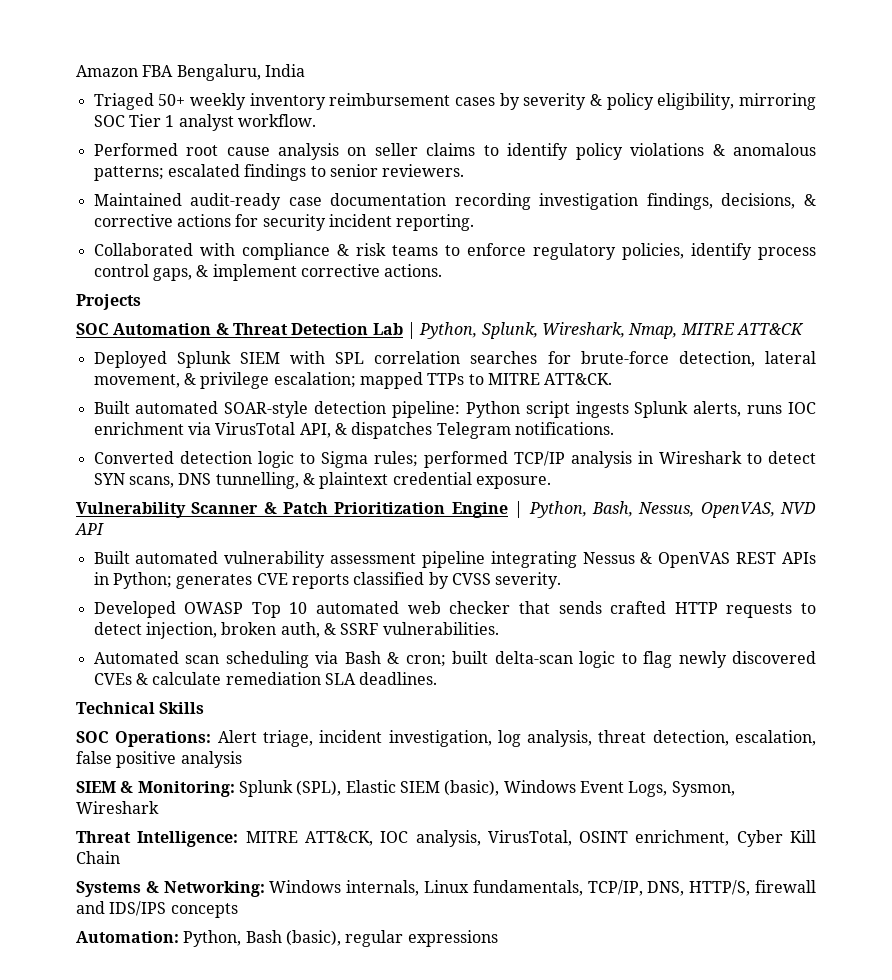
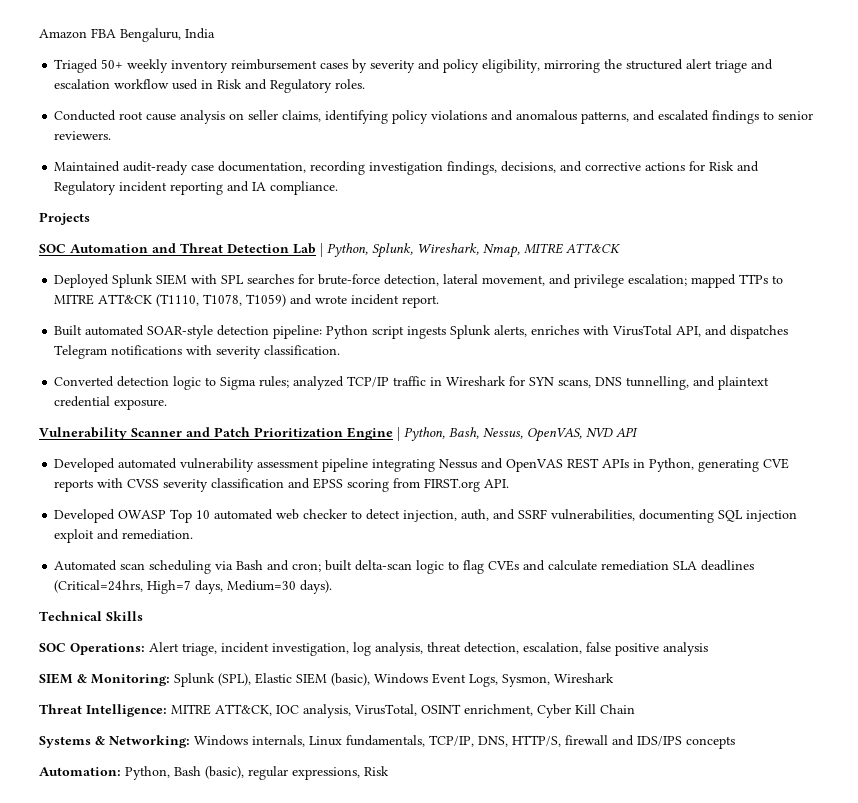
[589,94,602,106] & -> [418,59,441,70] and
[93,114,316,131] [93,143,178,156] SOC Tier 1 analyst workflow. // Performed -> [604,59,774,73] [54,79,366,93] [54,110,117,121] the structured alert triage and escalation workflow used in Risk and Regulatory roles. // Conducted
[426,143,817,160] [93,166,164,181] claims to identify policy violations & anomalous patterns; -> [282,110,656,124] claims, identifying policy violations and anomalous patterns, and
[330,193,447,206] documentation -> [218,161,307,173] documentation,
[803,194,816,206] & -> [560,161,583,172] and
[262,214,475,231] [93,243,816,260] [93,264,443,281] security incident reporting. // Collaborated with compliance & risk teams to enforce regulatory policies, identify process control gaps, & implement corrective actions. -> [709,161,760,172] [54,181,339,195] Risk and Regulatory incident reporting and IA compliance.
[215,323,229,335] & -> [152,243,176,253] and
[374,351,461,364] correlation -> (245, 279) none
[183,373,196,385] & -> [549,274,572,285] and
[544,373,613,385] ATT&CK. -> [98,294,440,308] ATT&CK (T1110, T1078, T1059) and wrote incident report.
[747,402,817,414] [93,422,211,435] runs IOC enrichment via -> [531,325,610,335] enriches with
[334,423,347,435] & -> [705,325,728,336] and
[514,422,614,435] notifications. -> [111,345,341,359] notifications with severity classification.
[423,451,816,468] performed TCP/IP analysis in Wireshark to detect -> [293,376,526,390] analyzed TCP/IP traffic in Wireshark for
[302,473,315,485] & -> [693,376,716,387] and
[263,502,277,514] & -> [186,427,210,437] and
[93,551,130,564] Built -> [54,458,116,472] Developed
[640,552,653,564] & -> [481,458,504,469] and
[112,572,562,589] Python; generates CVE reports classified by CVSS severity. -> [649,458,790,472] [54,478,510,492] Python, generating CVE reports with CVSS severity classification and EPSS scoring from FIRST.org API.
[518,601,816,618] [93,622,499,639] that sends crafted HTTP requests to detect injection, broken auth, & SSRF vulnerabilities. -> [351,509,798,523] [54,529,194,543] to detect injection, auth, and SSRF vulnerabilities, documenting SQL injection exploit and remediation.
[387,652,400,664] & -> [267,560,290,571] and
[678,651,816,668] [93,672,438,685] newly discovered CVEs & calculate remediation SLA deadlines. -> [488,560,755,571] [54,580,333,594] CVEs and calculate remediation SLA deadlines (Critical=24hrs, High=7 days, Medium=30 days).
[407,930,498,947] expressions -> [292,766,389,780] expressions, Risk

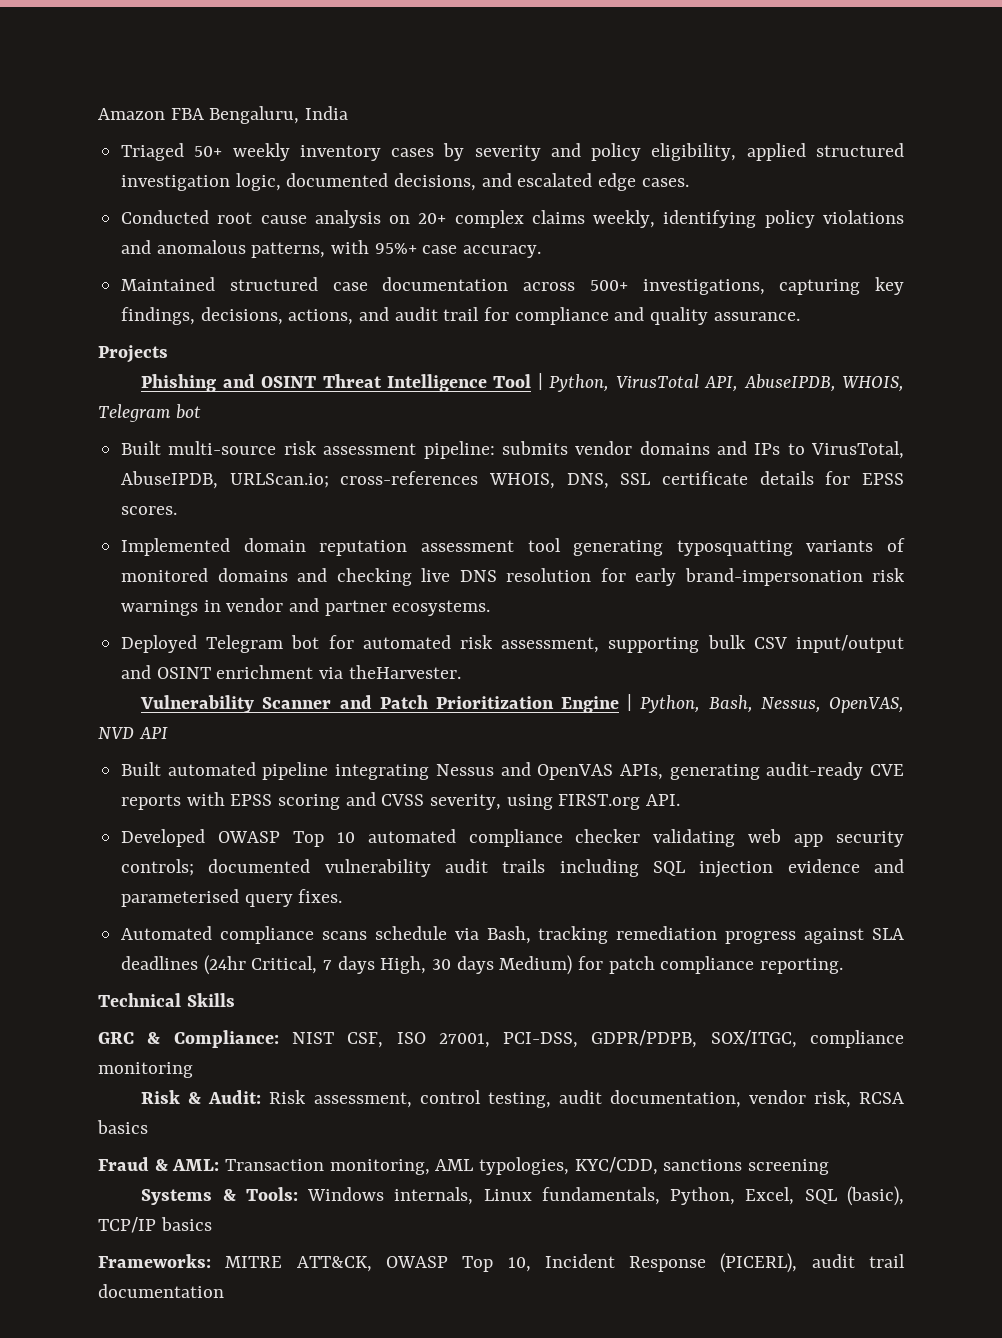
[231,59,318,70] reimbursement -> (381, 153) none
[544,59,774,73] [54,79,366,93] mirroring the structured alert triage and escalation workflow used in Risk and Regulatory roles. -> [746,143,904,161] [121,173,689,191] applied structured investigation logic, documented decisions, and escalated edge cases.
[248,110,322,122] seller claims, -> [418,210,656,228] 20+ complex claims weekly,
[633,110,814,124] [54,131,112,140] [54,161,760,175] [54,181,339,195] [39,212,90,225] [39,243,621,258] [54,274,784,288] [54,294,440,308] [54,325,789,339] [54,345,341,359] [54,376,770,390] [54,396,168,410] and escalated findings to senior reviewers. // Maintained audit-ready case documentation, recording investigation findings, decisions, and corrective actions for Risk and Regulatory incident reporting and IA compliance. // Projects // SOC Automation and Threat Detection Lab | Python, Splunk, Wireshark, Nmap, MITRE ATT&CK // Deployed Splunk SIEM with SPL searches for brute-force detection, lateral movement, and privilege escalation; mapped TTPs to MITRE ATT&CK (T1110, T1078, T1059) and wrote incident report. // Built automated SOAR-style detection pipeline: Python script ingests Splunk alerts, enriches with VirusTotal API, and dispatches Telegram notifications with severity classification. // Converted detection logic to Sigma rules; analyzed TCP/IP traffic in Wireshark for SYN scans, DNS tunnelling, and plaintext credential exposure. -> [331,240,542,258] [121,277,904,295] [121,307,800,325] [98,345,168,363] [141,373,905,392] [98,404,201,422] [121,441,905,459] [121,471,905,489] [121,506,178,515] [121,538,905,556] [121,568,905,586] [121,598,491,616] [121,635,904,653] [121,665,461,679] with 95%+ case accuracy. // Maintained structured case documentation across 500+ investigations, capturing key findings, decisions, actions, and audit trail for compliance and quality assurance. // Projects // Phishing and OSINT Threat Intelligence Tool | Python, VirusTotal API, AbuseIPDB, WHOIS, Telegram bot // Built multi-source risk assessment pipeline: submits vendor domains and IPs to VirusTotal, AbuseIPDB, URLScan.io; cross-references WHOIS, DNS, SSL certificate details for EPSS scores. // Implemented domain reputation assessment tool generating typosquatting variants of monitored domains and checking live DNS resolution for early brand-impersonation risk warnings in vendor and partner ecosystems. // Deployed Telegram bot for automated risk assessment, supporting bulk CSV input/output and OSINT enrichment via theHarvester.
[54,458,320,472] Developed automated vulnerability assessment -> [121,762,256,776] Built automated
[567,458,790,472] [54,478,421,492] REST APIs in Python, generating CVE reports with CVSS severity classification and EPSS scoring from -> [619,762,904,780] [121,792,553,810] APIs, generating audit-ready CVE reports with EPSS scoring and CVSS severity, using
[276,509,798,523] [54,529,194,543] [54,560,755,574] [54,580,333,594] [39,611,143,621] [39,642,708,656] [39,673,614,687] [39,704,635,718] web checker to detect injection, auth, and SSRF vulnerabilities, documenting SQL injection exploit and remediation. // Automated scan scheduling via Bash and cron; built delta-scan logic to flag CVEs and calculate remediation SLA deadlines (Critical=24hrs, High=7 days, Medium=30 days). // Technical Skills // SOC Operations: Alert triage, incident investigation, log analysis, threat detection, escalation, false positive analysis // SIEM & Monitoring: Splunk (SPL), Elastic SIEM (basic), Windows Event Logs, Sysmon, Wireshark // Threat Intelligence: MITRE ATT&CK, IOC analysis, VirusTotal, OSINT enrichment, Cyber Kill Chain -> [468,829,904,847] [121,859,904,878] [121,889,343,907] [121,926,904,944] [121,955,844,975] [98,993,235,1007] [98,1030,904,1048] [98,1062,193,1078] [141,1090,905,1108] [97,1120,148,1134] [98,1157,830,1175] compliance checker validating web app security controls; documented vulnerability audit trails including SQL injection evidence and parameterised query fixes. // Automated compliance scans schedule via Bash, tracking remediation progress against SLA deadlines (24hr Critical, 7 days High, 30 days Medium) for patch compliance reporting. // Technical Skills // GRC & Compliance: NIST CSF, ISO 27001, PCI-DSS, GDPR/PDPB, SOX/ITGC, compliance monitoring // Risk & Audit: Risk assessment, control testing, audit documentation, vendor risk, RCSA basics // Fraud & AML: Transaction monitoring, AML typologies, KYC/CDD, sanctions screening
[109,735,190,748] Networking: -> [245,1187,298,1201] Tools:
[429,735,735,749] [39,766,389,780] TCP/IP, DNS, HTTP/S, firewall and IDS/IPS concepts // Automation: Python, Bash (basic), regular expressions, Risk -> [670,1186,905,1206] [98,1217,212,1233] [98,1253,905,1273] [98,1284,224,1298] Python, Excel, SQL (basic), TCP/IP basics // Frameworks: MITRE ATT&CK, OWASP Top 10, Incident Response (PICERL), audit trail documentation

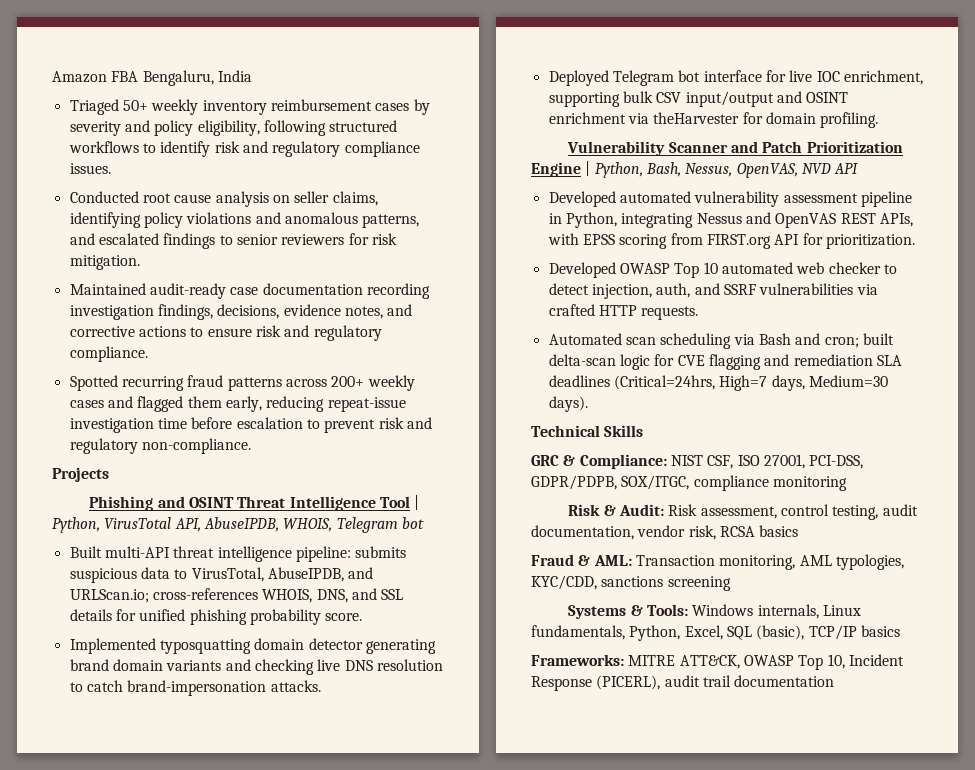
(381, 153) none -> [270,99,372,111] reimbursement
[746,143,904,161] [121,173,689,191] applied structured investigation logic, documented decisions, and escalated edge cases. -> [263,120,398,136] [68,141,420,157] [69,163,111,174] following structured workflows to identify risk and regulatory compliance issues.
[418,210,656,228] 20+ complex claims weekly, -> [294,191,378,206] seller claims,
[331,240,542,258] with 95%+ case accuracy. -> [69,233,397,249] [69,255,140,270] and escalated findings to senior reviewers for risk mitigation.
[229,277,318,291] structured -> [149,283,226,299] audit-ready
[523,277,904,295] [121,307,800,325] across 500+ investigations, capturing key findings, decisions, actions, and audit trail for compliance and quality assurance. -> [366,283,430,299] [69,304,413,320] [69,325,382,341] [69,346,148,362] [69,375,415,391] [69,396,406,412] [69,417,432,433] [69,438,251,454] recording investigation findings, decisions, evidence notes, and corrective actions to ensure risk and regulatory compliance. // Spotted recurring fraud patterns across 200+ weekly cases and flagged them early, reducing repeat-issue investigation time before escalation to prevent risk and regulatory non-compliance.
[168,441,781,459] multi-source risk assessment pipeline: submits vendor domains and IPs -> [104,546,407,562] [69,567,170,583] multi-API threat intelligence pipeline: submits suspicious data
(219, 480) none -> [348,567,374,579] and
[620,471,905,485] [121,506,178,515] [121,538,905,556] [121,568,288,582] SSL certificate details for EPSS scores. // Implemented domain reputation assessment tool generating typosquatting variants of monitored domains -> [351,588,404,600] [69,609,363,625] [69,638,436,654] [69,659,222,671] and SSL details for unified phishing probability score. // Implemented typosquatting domain detector generating brand domain variants
[600,568,905,586] [121,598,491,616] [121,635,600,653] for early brand-impersonation risk warnings in vendor and partner ecosystems. // Deployed Telegram bot for automated risk assessment, -> [69,680,321,696] [548,70,923,86] to catch brand-impersonation attacks. // Deployed Telegram bot interface for live IOC enrichment,
[348,665,461,679] theHarvester. -> [653,112,879,128] theHarvester for domain profiling.
[121,762,904,780] [121,792,681,810] Built automated pipeline integrating Nessus and OpenVAS APIs, generating audit-ready CVE reports with EPSS scoring and CVSS severity, using FIRST.org API. -> [548,191,912,207] [548,212,913,228] [547,233,915,249] Developed automated vulnerability assessment pipeline in Python, integrating Nessus and OpenVAS REST APIs, with EPSS scoring from FIRST.org API for prioritization.
[468,829,904,847] [121,859,904,878] [121,889,343,907] [121,926,904,944] [121,955,844,975] compliance checker validating web app security controls; documented vulnerability audit trails including SQL injection evidence and parameterised query fixes. // Automated compliance scans schedule via Bash, tracking remediation progress against SLA deadlines (24hr Critical, 7 days High, 30 days Medium) for patch compliance reporting. -> [796,262,897,274] [548,283,878,299] [548,304,699,320] [548,333,894,349] [548,354,902,370] [548,375,888,391] [548,396,588,412] web checker to detect injection, auth, and SSRF vulnerabilities via crafted HTTP requests. // Automated scan scheduling via Bash and cron; built delta-scan logic for CVE flagging and remediation SLA deadlines (Critical=24hrs, High=7 days, Medium=30 days).

